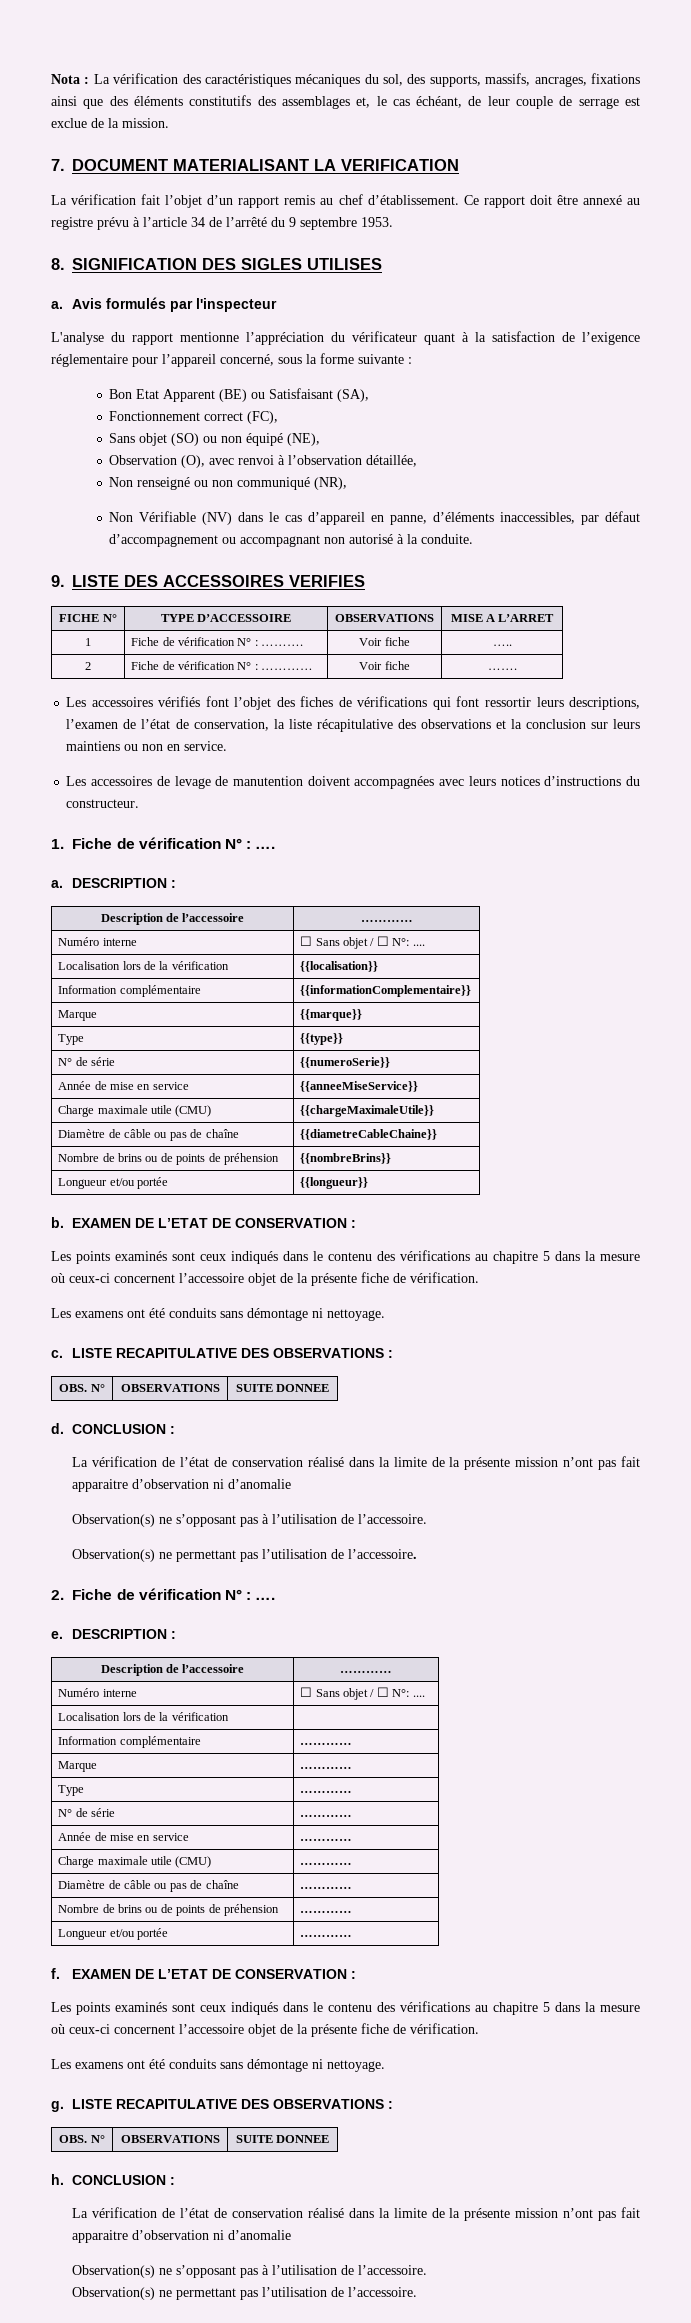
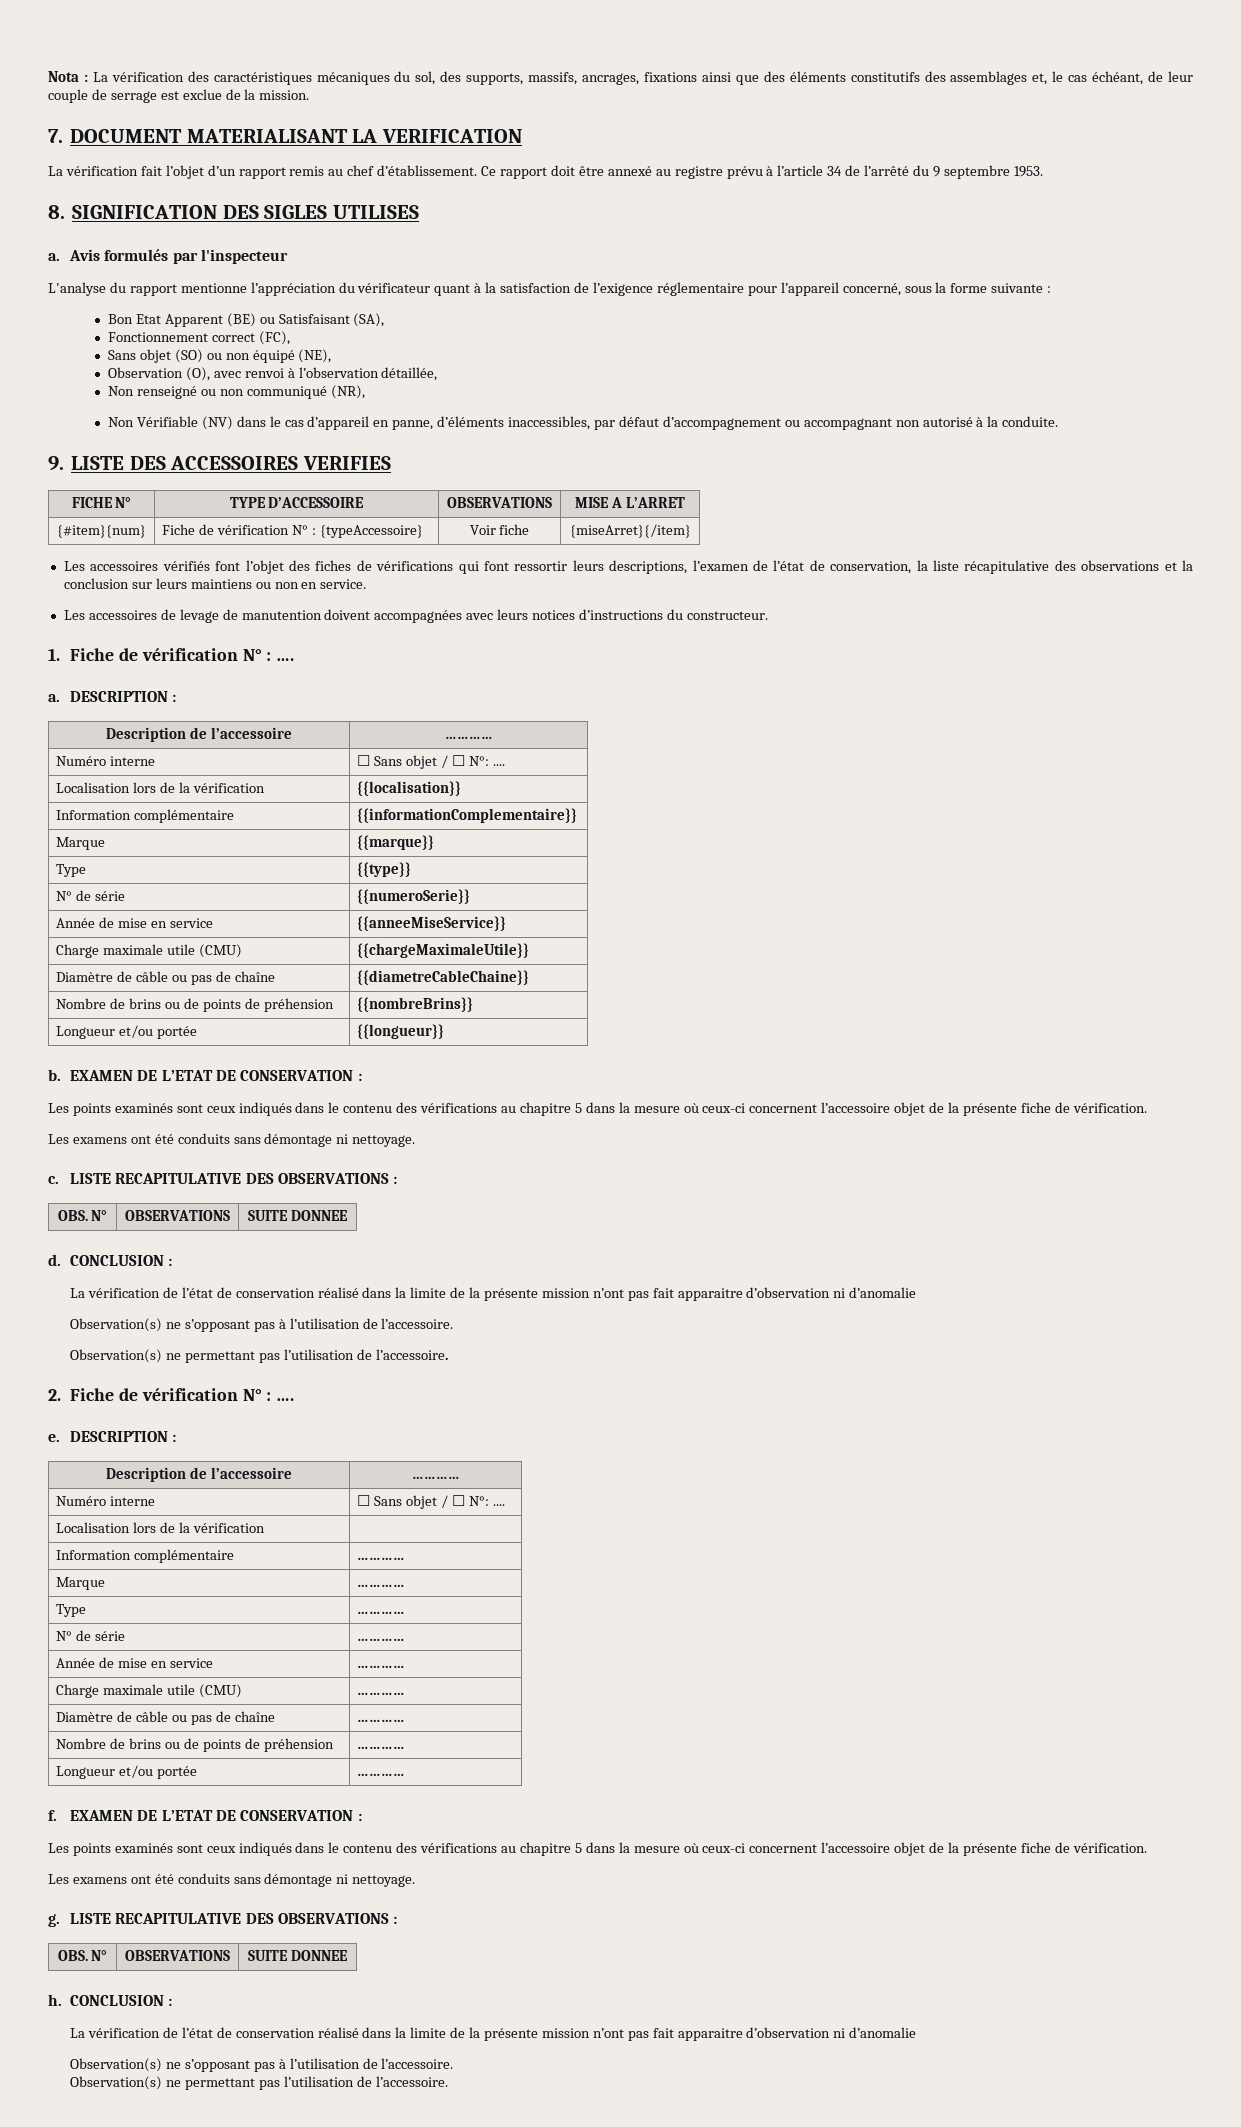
[85,638,91,646] [131,637,304,646] [359,637,410,646] [492,644,512,646] [85,662,91,670] [131,661,314,670] [359,661,410,670] [487,668,517,670] 1 | Fiche de vérification N° : ………. | Voir fiche | ….. // 2 | Fiche de vérification N° : ………… | Voir fiche | ……. -> [57,525,146,538] [162,524,423,538] [469,524,530,535] [569,524,691,538] {#item}{num} | Fiche de vérification N° : {typeAccessoire} | Voir fiche | {miseArret}{/item}

